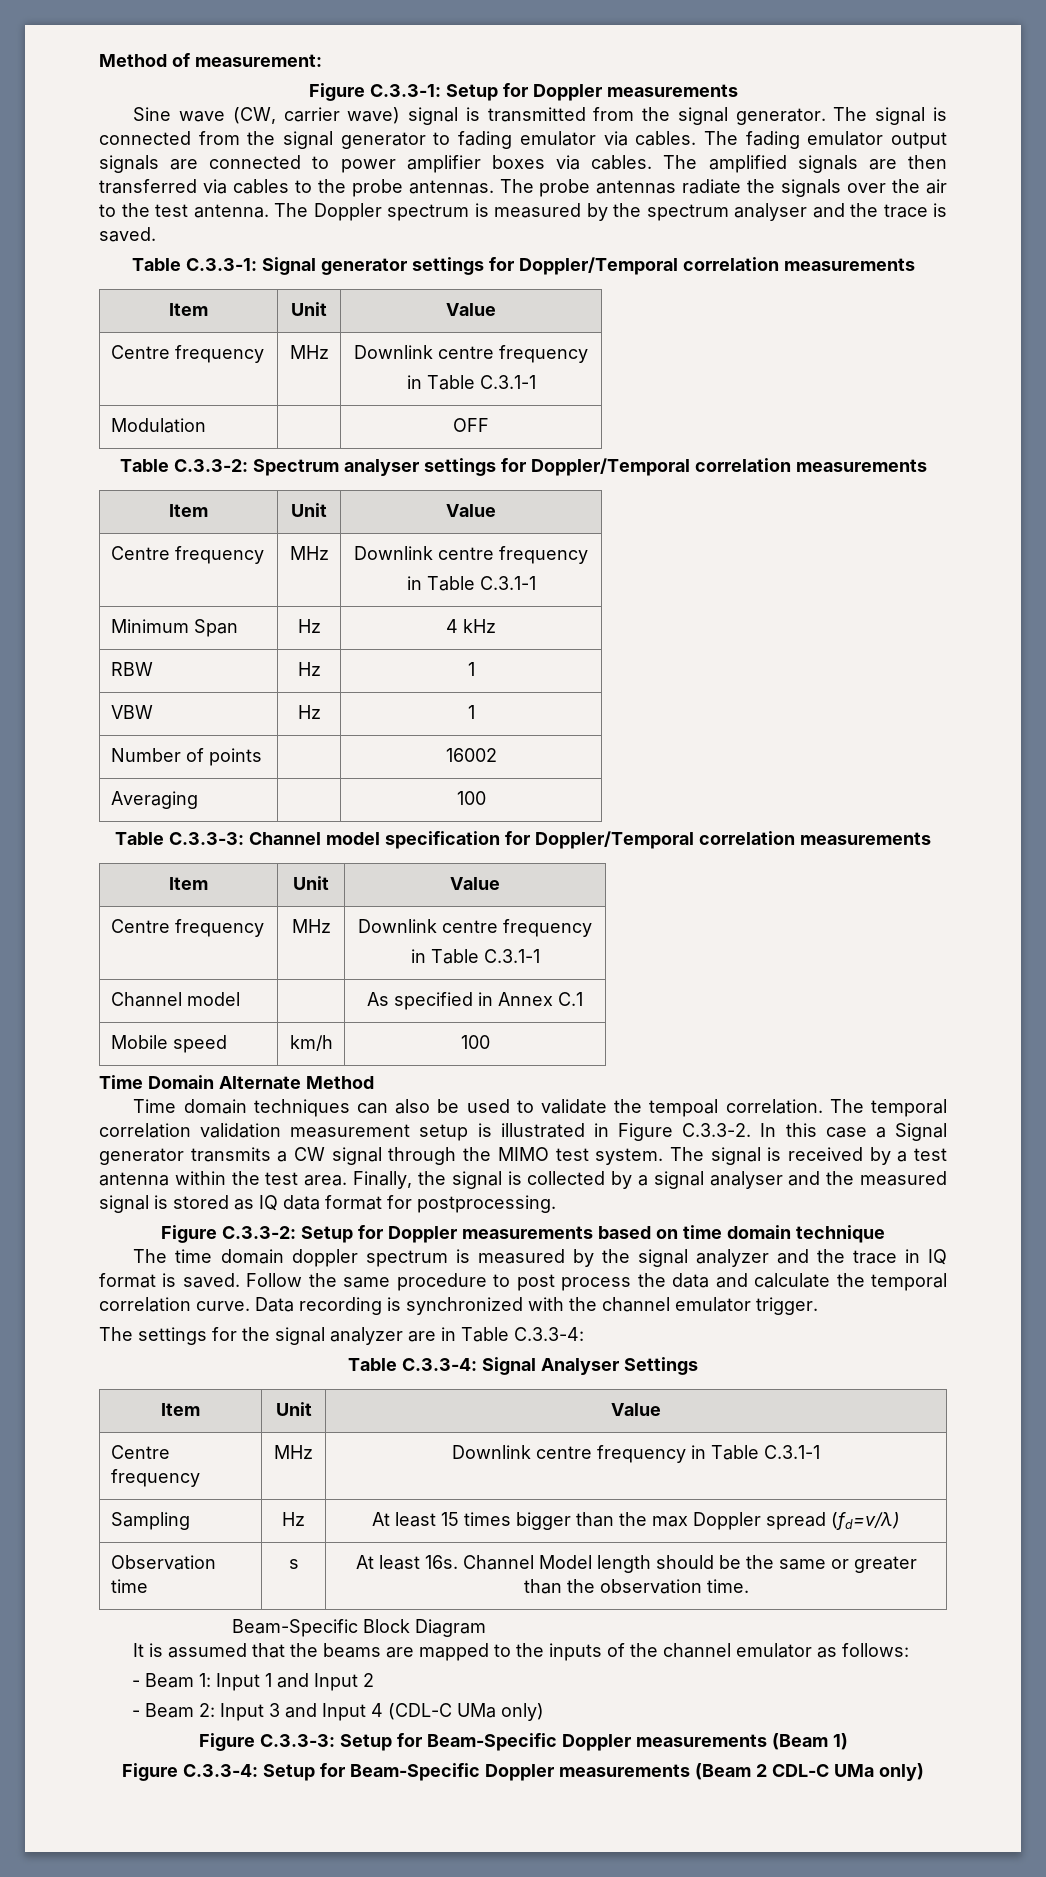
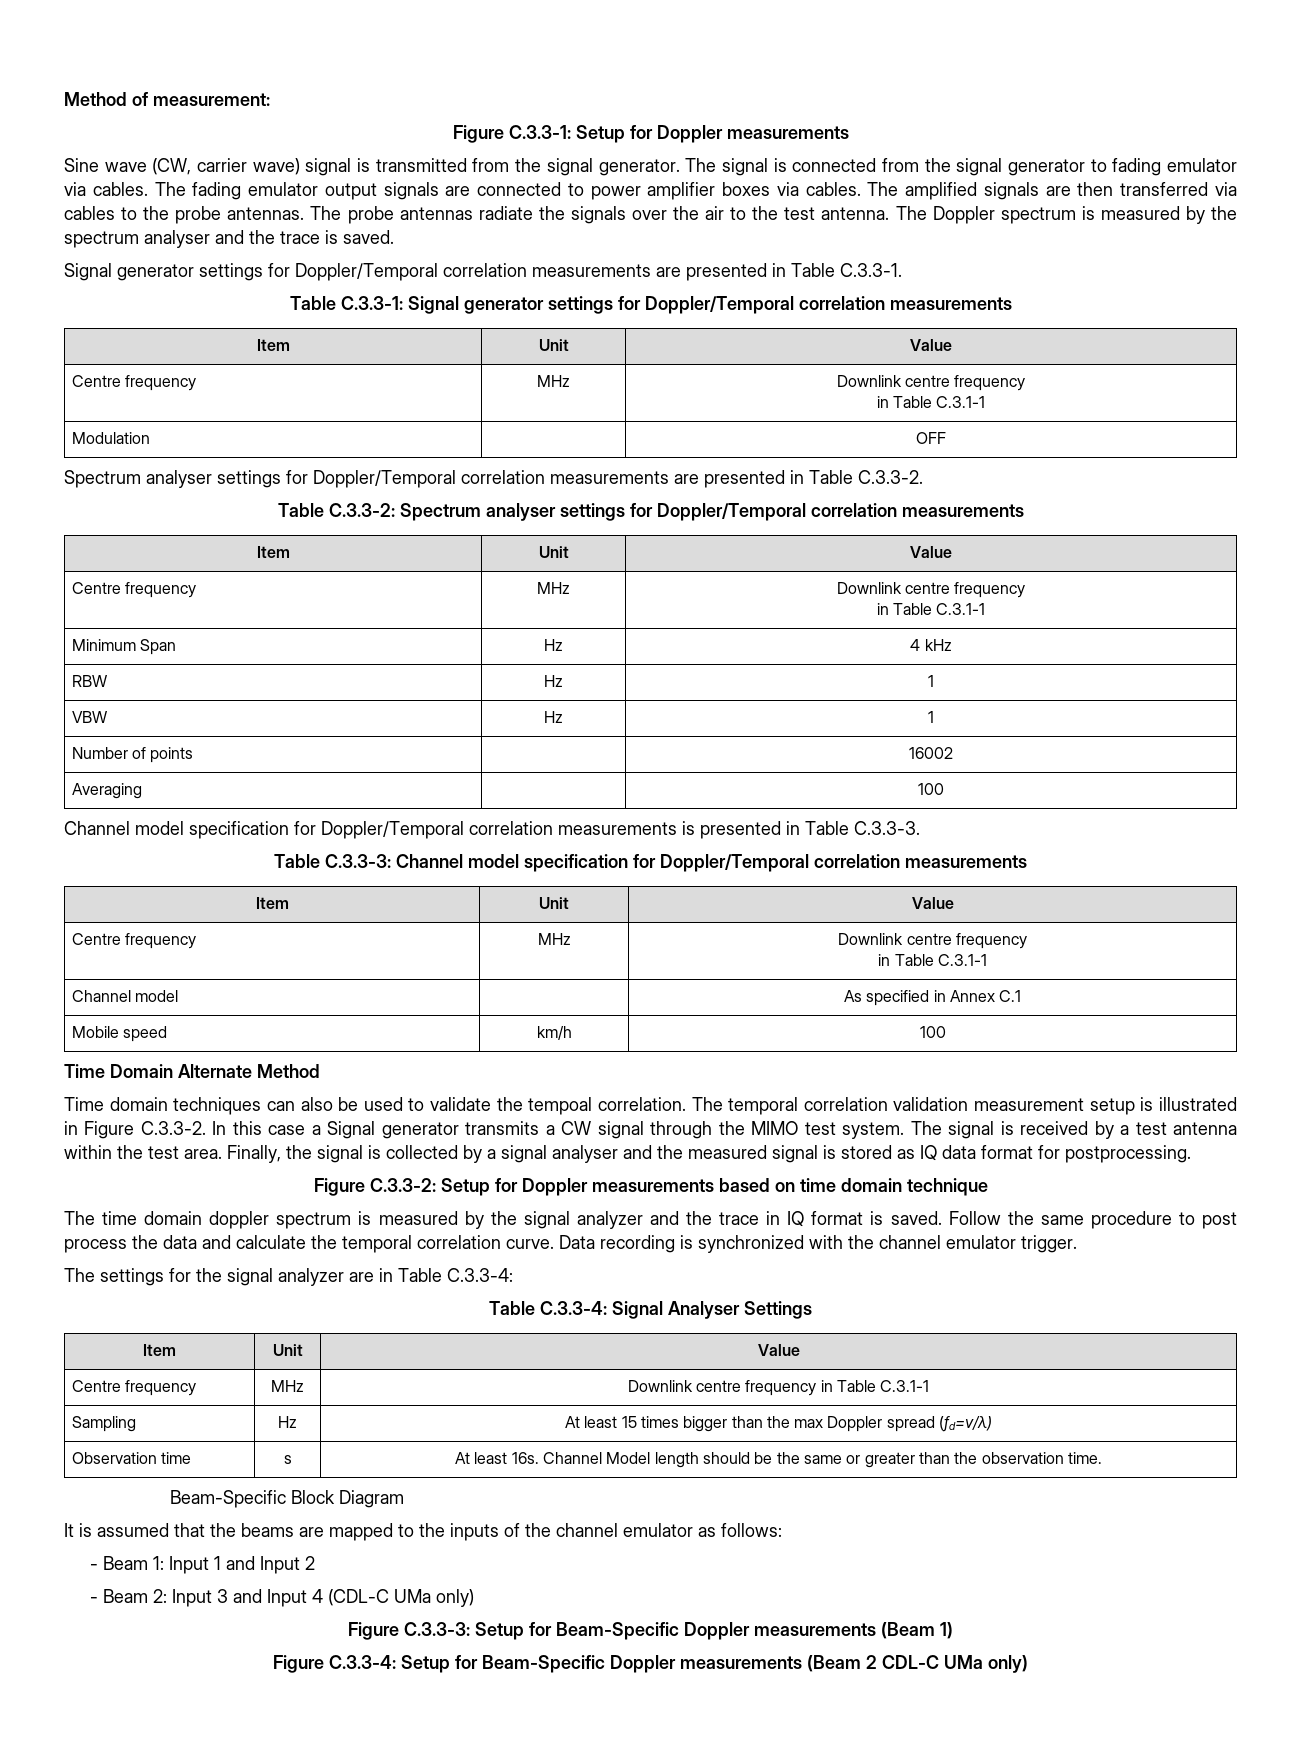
(156, 234) none -> [64,263,902,281] // Signal generator settings for Doppler/Temporal correlation measurements are presented in Table C.3.3-1.
(489, 425) none -> [64,470,923,488] // Spectrum analyser settings for Doppler/Temporal correlation measurements are presented in Table C.3.3-2.
(486, 798) none -> [64,821,920,839] // Channel model specification for Doppler/Temporal correlation measurements is presented in Table C.3.3-3.

